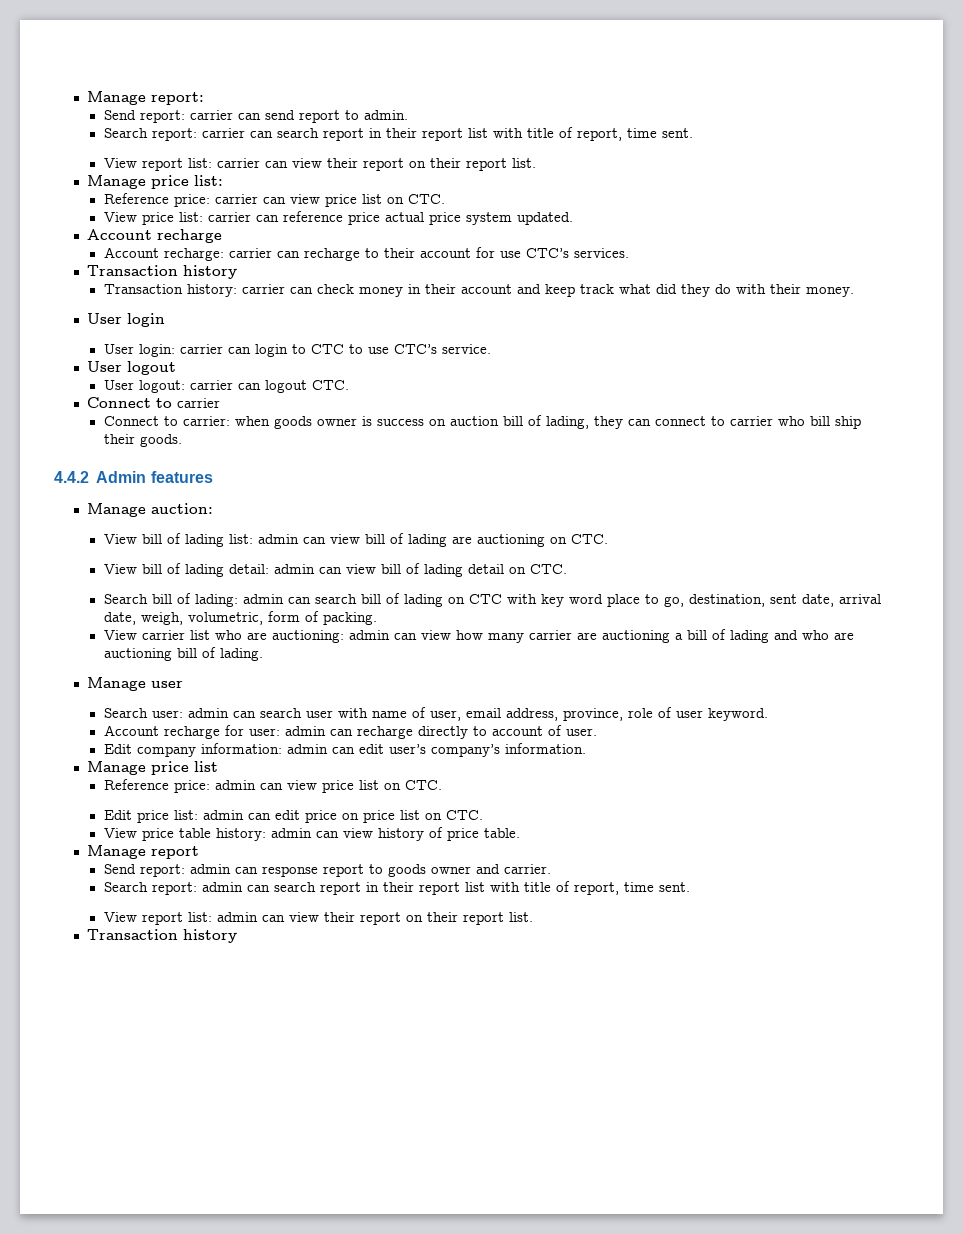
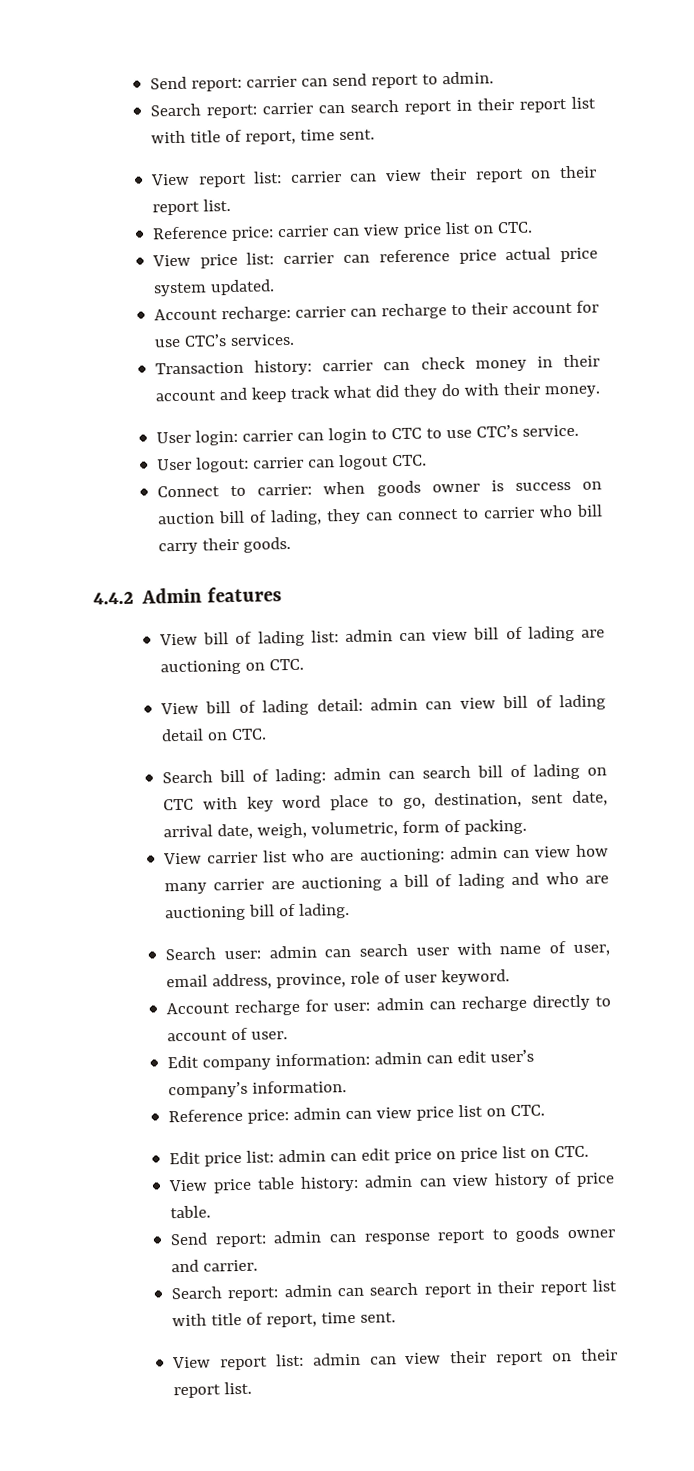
[86,91,204,105] Manage report: // -> (149, 83) none
[86,175,223,189] // Manage price list: -> (231, 205) none
[86,229,222,243] // Account recharge -> (275, 287) none
[86,265,237,279] // Transaction history -> (295, 340) none
[86,313,165,327] // User login -> (601, 391) none
[86,361,176,375] // User logout -> (579, 430) none
[86,397,220,408] // Connect to carrier -> (427, 460) none
[834,416,861,429] ship -> [157,542,198,555] carry
[86,503,213,517] // Manage auction: -> (283, 594) none
[86,677,183,691] // Manage user -> (350, 910) none
[86,761,218,775] // Manage price list -> (347, 1087) none
[86,845,199,859] // Manage report -> (211, 1212) none
[86,929,237,943] // Transaction history -> (252, 1388) none

